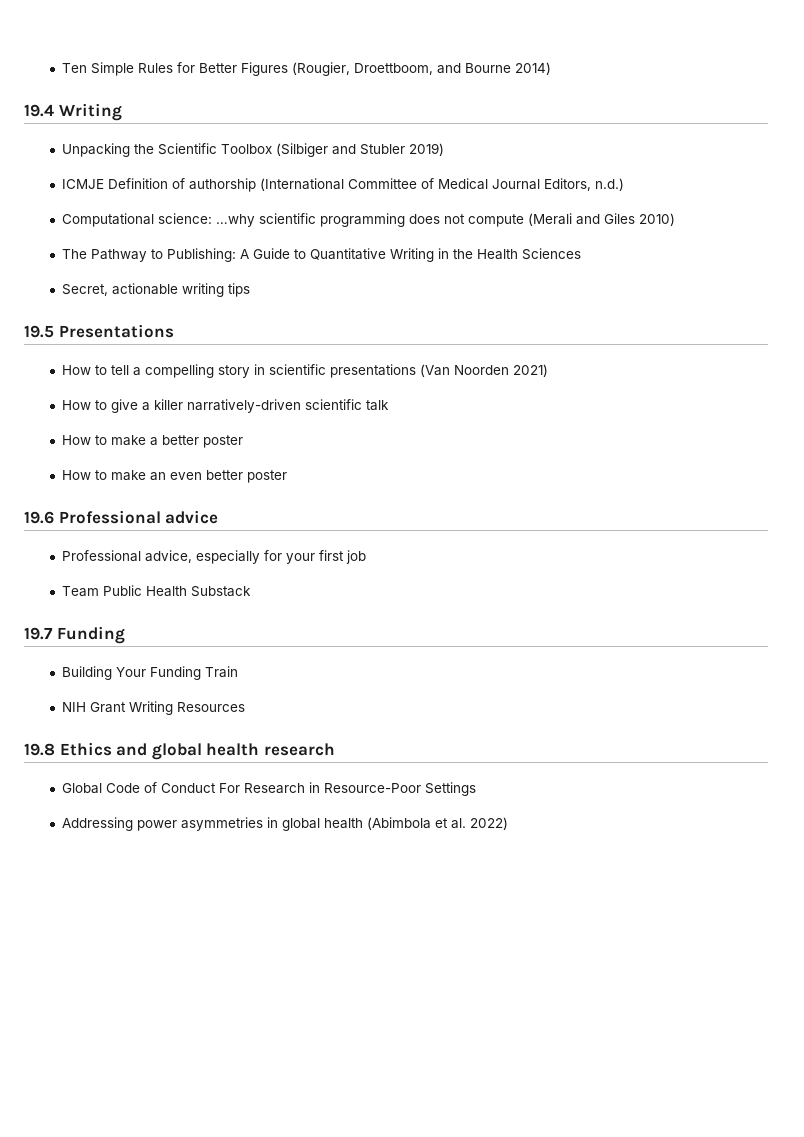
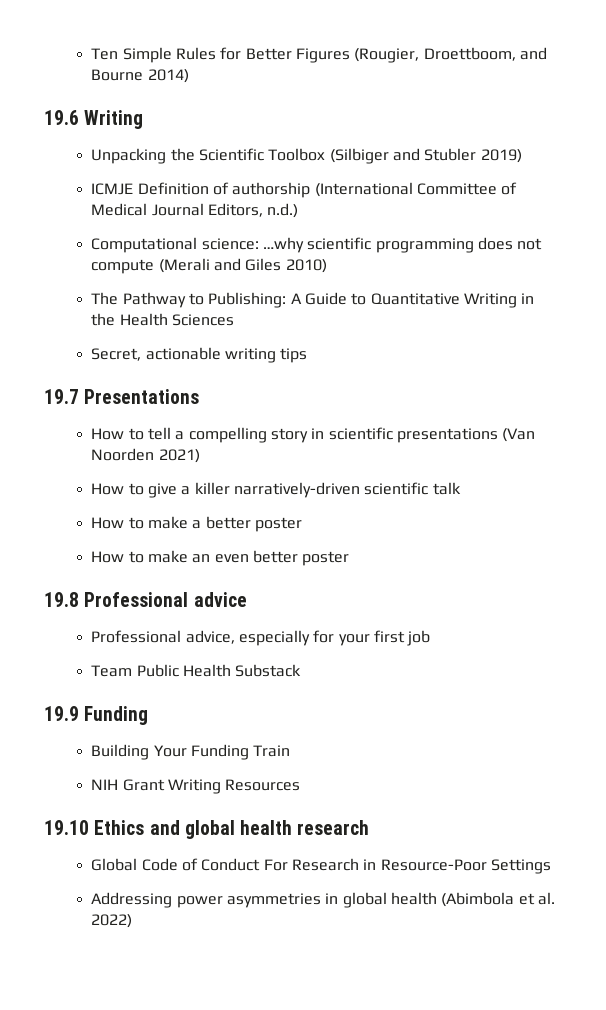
[24,104,54,117] 19.4 -> [44,110,79,125] 19.6
[24,325,54,338] 19.5 -> [44,389,79,404] 19.7
[24,511,54,524] 19.6 -> [44,592,79,607] 19.8
[24,627,53,640] 19.7 -> [44,706,79,721] 19.9
[24,743,55,756] 19.8 -> [44,820,89,835] 19.10

